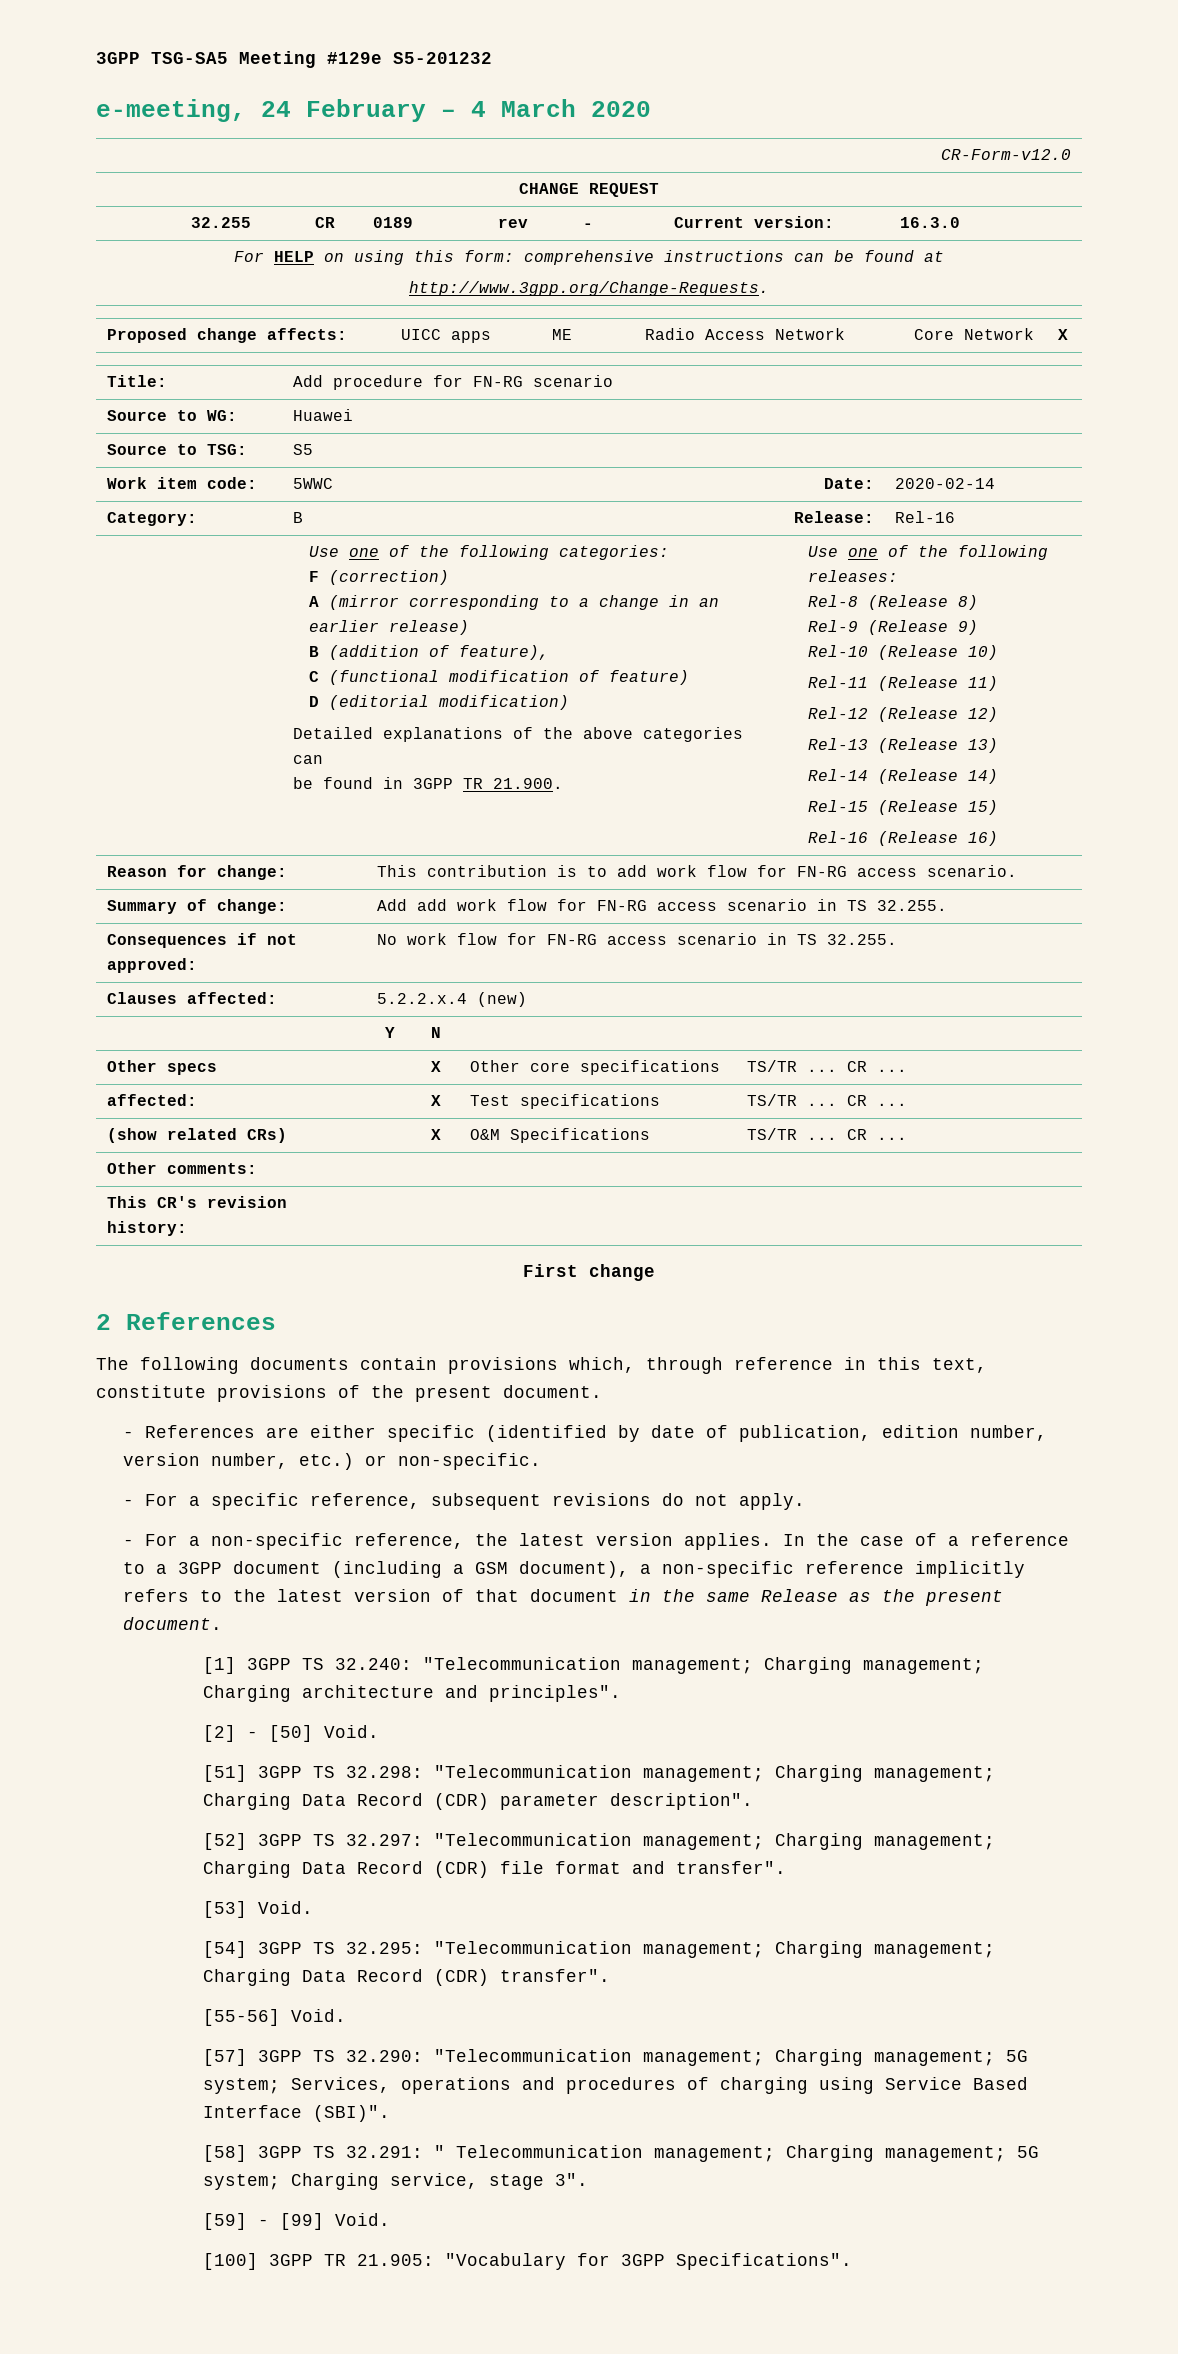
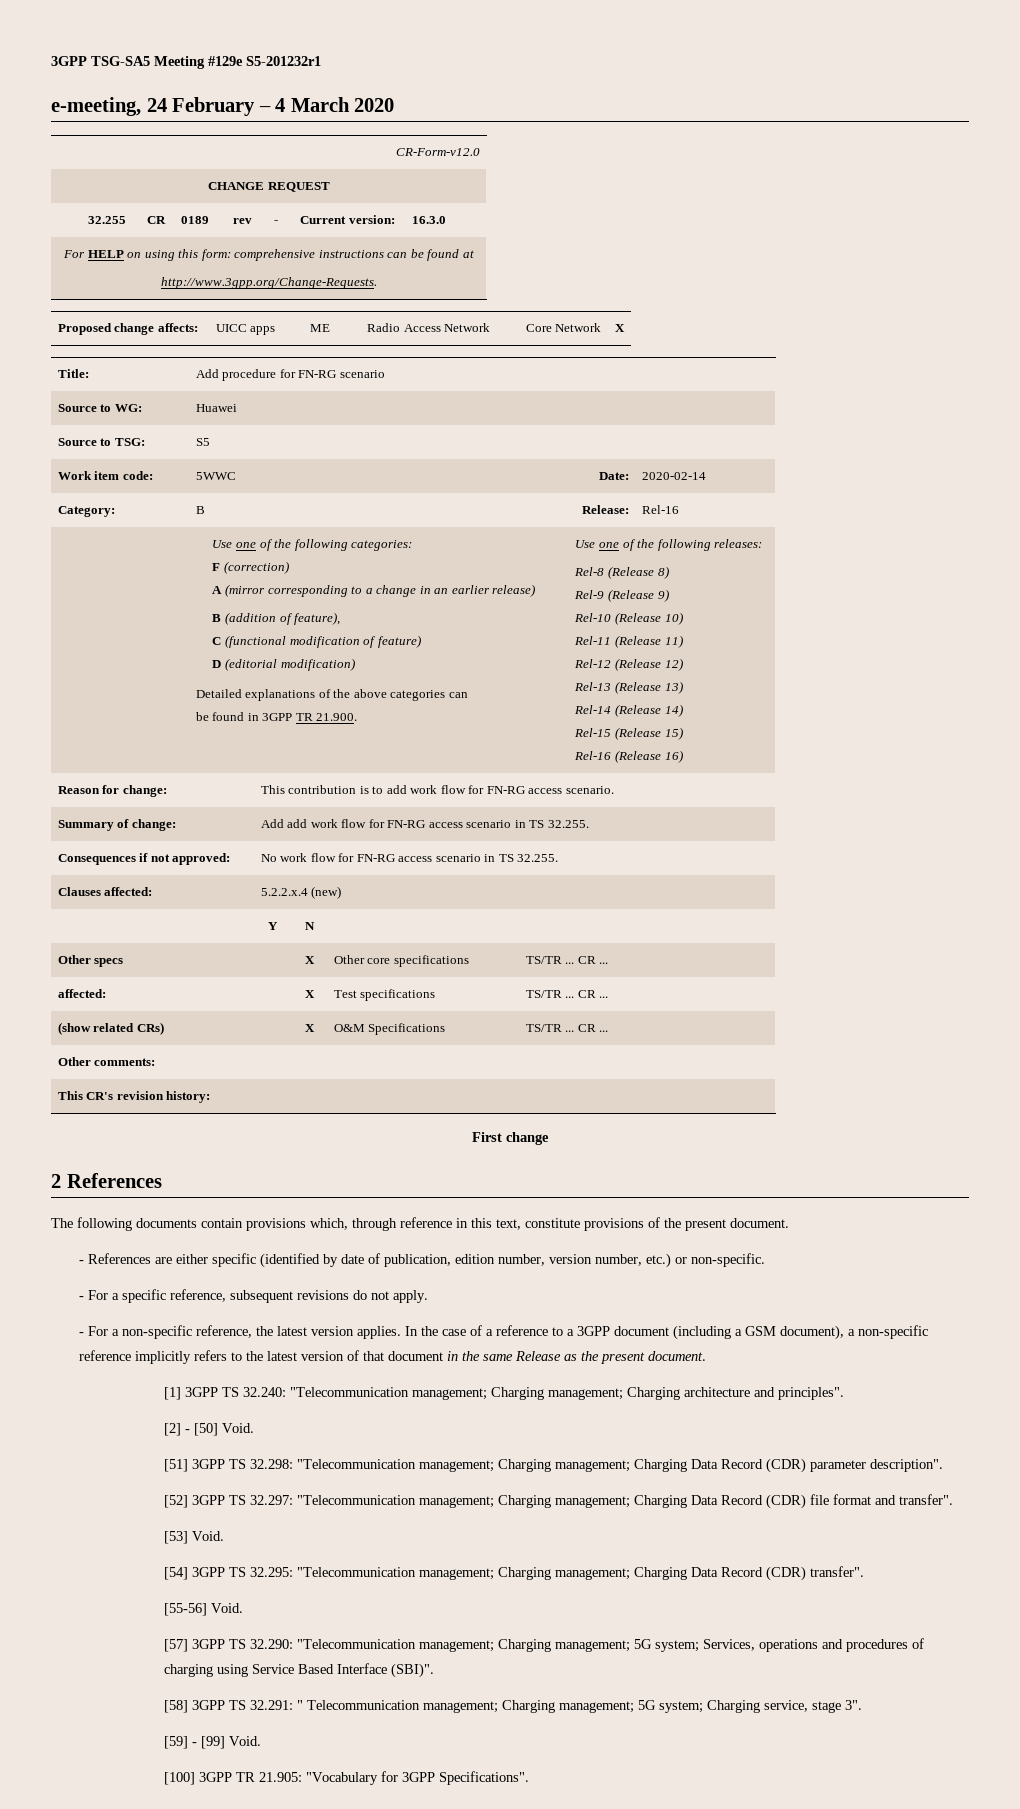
[393,52,492,64] S5-201232 -> [246,56,321,66] S5-201232r1

